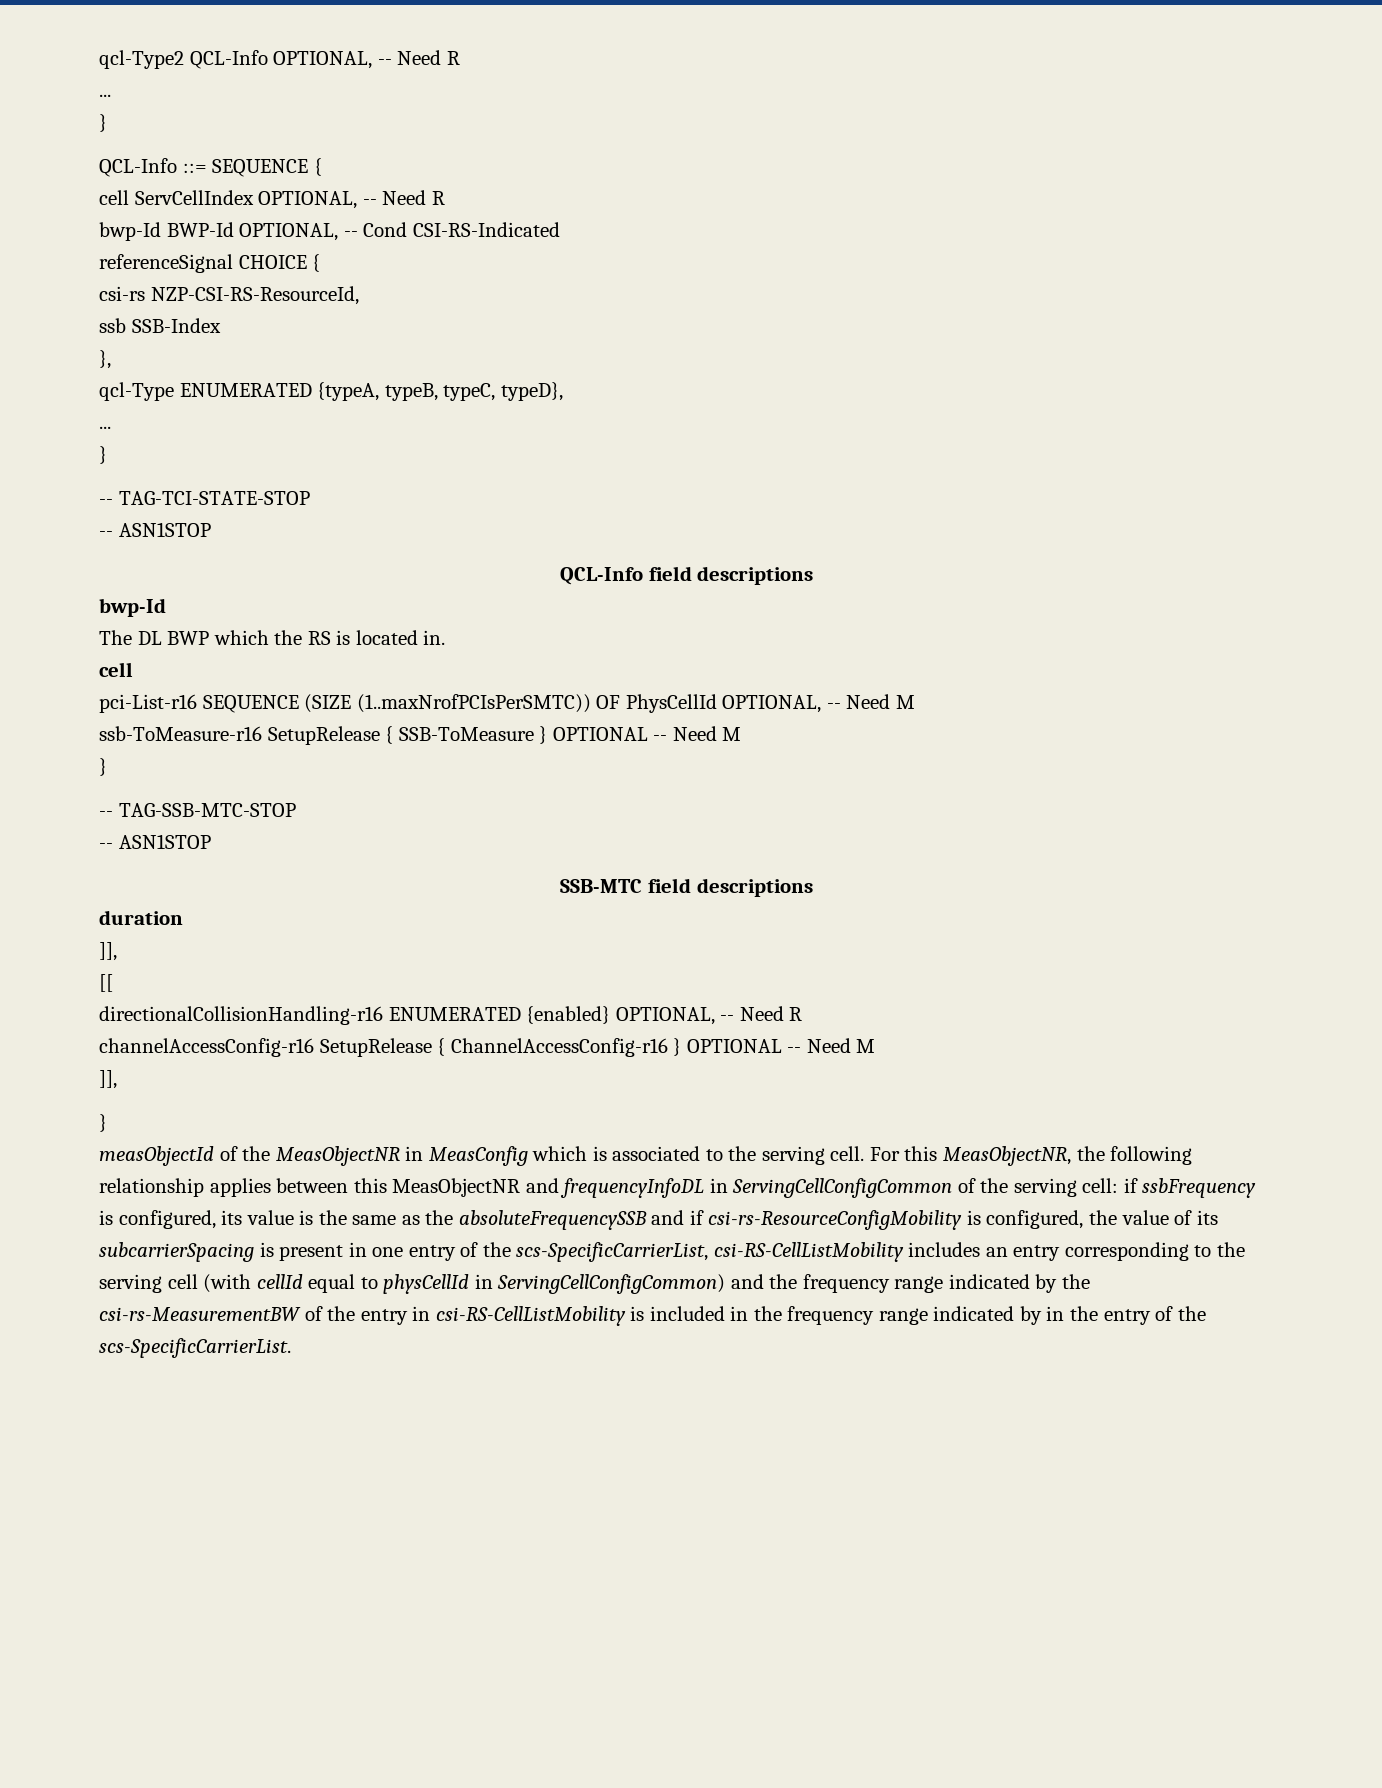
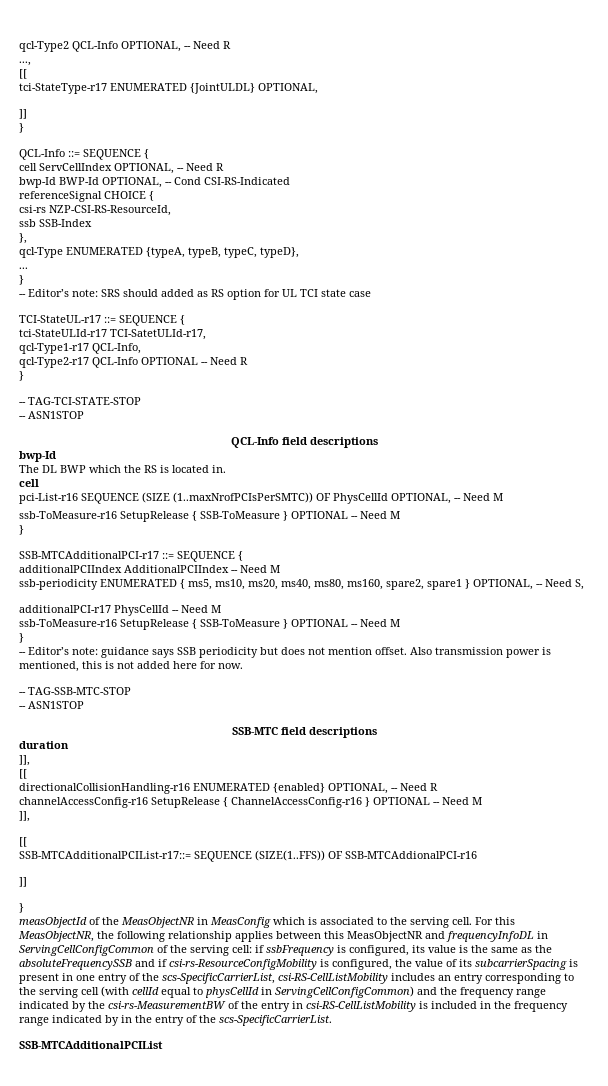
[99,94,111,97] ... -> [19,61,31,66] [19,69,27,79] [19,83,318,94] [19,109,27,119] ..., // [[ // tci-StateType-r17 ENUMERATED {JointULDL} OPTIONAL, // ]]
(107, 455) none -> [19,289,371,300] [19,315,185,326] [19,329,206,340] [19,343,141,354] [19,357,248,368] [19,371,24,381] // -- Editor’s note: SRS should added as RS option for UL TCI state case // TCI-StateUL-r17 ::= SEQUENCE { // tci-StateULId-r17 TCI-SatetULId-r17, // qcl-Type1-r17 QCL-Info, // qcl-Type2-r17 QCL-Info OPTIONAL -- Need R // }
(107, 767) none -> [19,551,243,562] [19,565,280,573] [19,579,584,590] [19,605,221,616] [19,619,400,630] [19,633,24,643] [19,647,551,658] [19,661,243,672] // SSB-MTCAdditionalPCI-r17 ::= SEQUENCE { // additionalPCIIndex AdditionalPCIIndex -- Need M // ssb-periodicity ENUMERATED { ms5, ms10, ms20, ms40, ms80, ms160, spare2, spare1 } OPTIONAL, -- Need S, // additionalPCI-r17 PhysCellId -- Need M // ssb-ToMeasure-r16 SetupRelease { SSB-ToMeasure } OPTIONAL -- Need M // } // -- Editor’s note: guidance says SSB periodicity but does not mention offset. Also transmission power is mentioned, this is not added here for now.
(117, 1079) none -> [19,837,27,847] [19,850,477,862] [19,877,27,887] // [[ // SSB-MTCAdditionalPCIList-r17::= SEQUENCE (SIZE(1..FFS)) OF SSB-MTCAddionalPCI-r16 // ]]
(291, 1348) none -> [19,1041,163,1049] // SSB-MTCAdditionalPCIList

